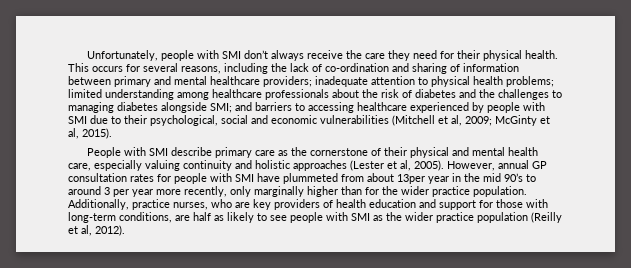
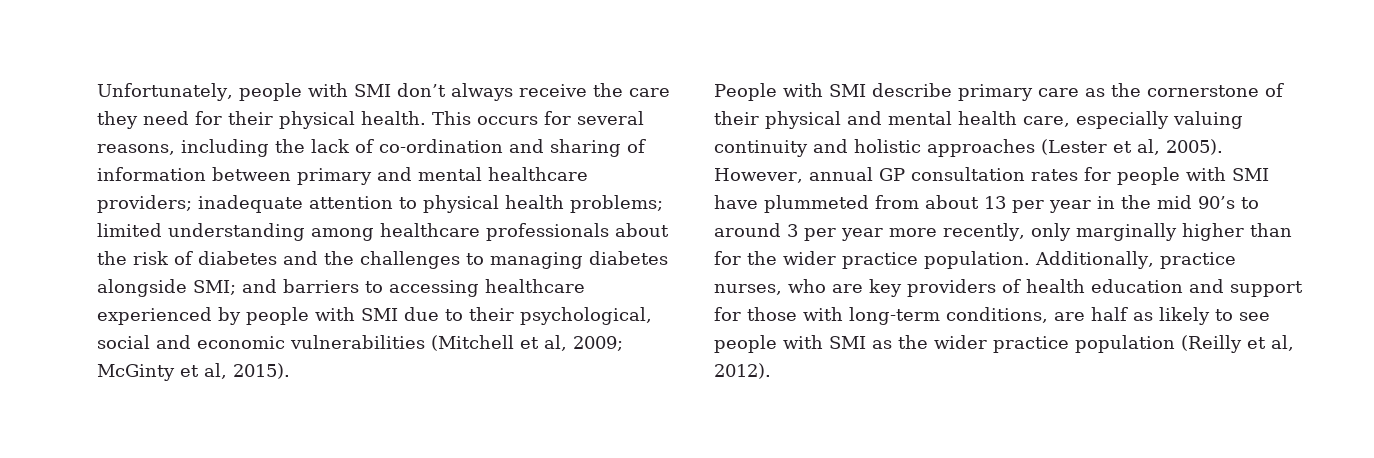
[397,174,425,184] 13per -> [984,196,1044,213] 13 per

